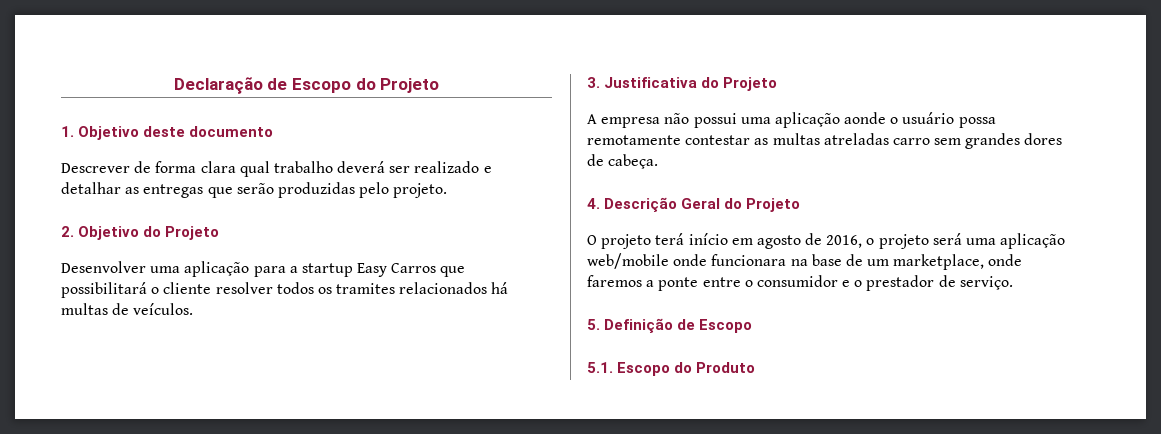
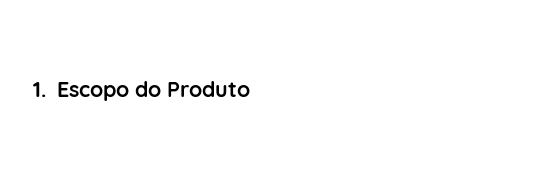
[173,77,440,94] [61,126,274,140] [61,161,492,177] [61,182,448,198] [61,226,220,240] [61,261,466,277] [61,282,509,298] [61,303,194,315] [587,77,778,91] [587,112,996,128] [587,133,1063,149] [587,154,659,169] [587,197,801,212] [587,233,1066,249] [587,253,1023,270] [587,275,1013,291] [587,318,753,333] [587,362,613,373] Declaração de Escopo do Projeto // 1. Objetivo deste documento // Descrever de forma clara qual trabalho deverá ser realizado e detalhar as entregas que serão produzidas pelo projeto. // 2. Objetivo do Projeto // Desenvolver uma aplicação para a startup Easy Carros que possibilitará o cliente resolver todos os tramites relacionados há multas de veículos. // 3. Justificativa do Projeto // A empresa não possui uma aplicação aonde o usuário possa remotamente contestar as multas atreladas carro sem grandes dores de cabeça. // 4. Descrição Geral do Projeto // O projeto terá início em agosto de 2016, o projeto será uma aplicação web/mobile onde funcionara na base de um marketplace, onde faremos a ponte entre o consumidor e o prestador de serviço. // 5. Definição de Escopo // 5.1. -> [33,82,46,97] 1.

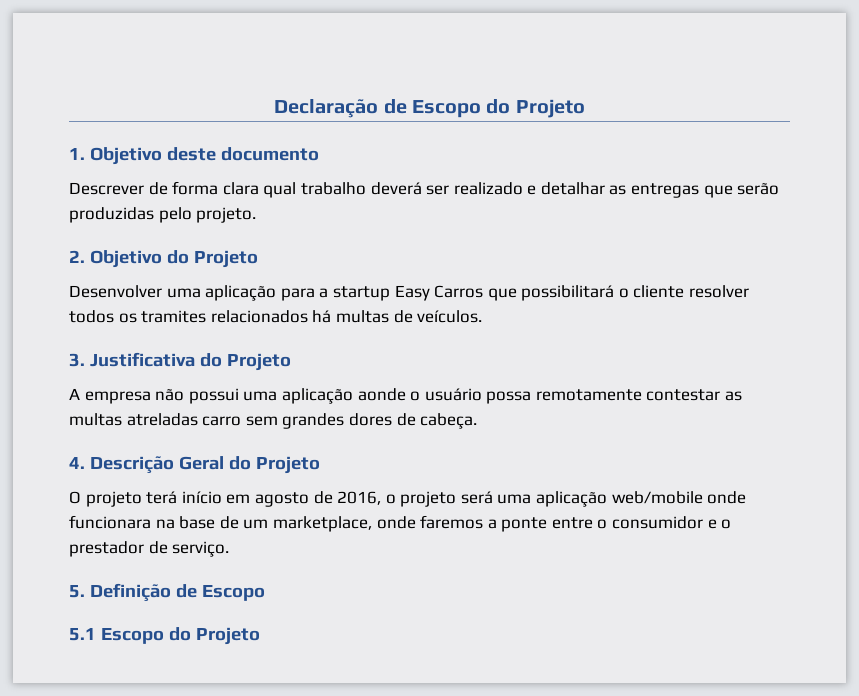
[33,81,250,101] 1. Escopo do Produto -> [274,99,585,118] [69,147,319,165] [69,181,780,198] [69,207,257,223] [69,250,258,268] [69,285,750,301] [69,310,483,323] [69,352,291,371] [69,388,743,404] [69,413,478,429] [69,456,320,474] [69,491,747,507] [69,515,732,532] [69,541,230,557] [69,583,265,602] [69,627,260,645] Declaração de Escopo do Projeto // 1. Objetivo deste documento // Descrever de forma clara qual trabalho deverá ser realizado e detalhar as entregas que serão produzidas pelo projeto. // 2. Objetivo do Projeto // Desenvolver uma aplicação para a startup Easy Carros que possibilitará o cliente resolver todos os tramites relacionados há multas de veículos. // 3. Justificativa do Projeto // A empresa não possui uma aplicação aonde o usuário possa remotamente contestar as multas atreladas carro sem grandes dores de cabeça. // 4. Descrição Geral do Projeto // O projeto terá início em agosto de 2016, o projeto será uma aplicação web/mobile onde funcionara na base de um marketplace, onde faremos a ponte entre o consumidor e o prestador de serviço. // 5. Definição de Escopo // 5.1 Escopo do Projeto

